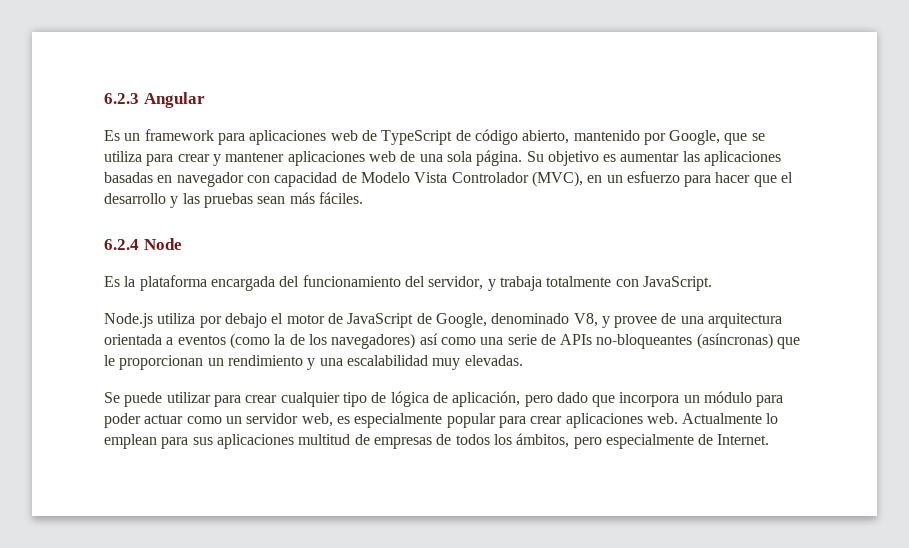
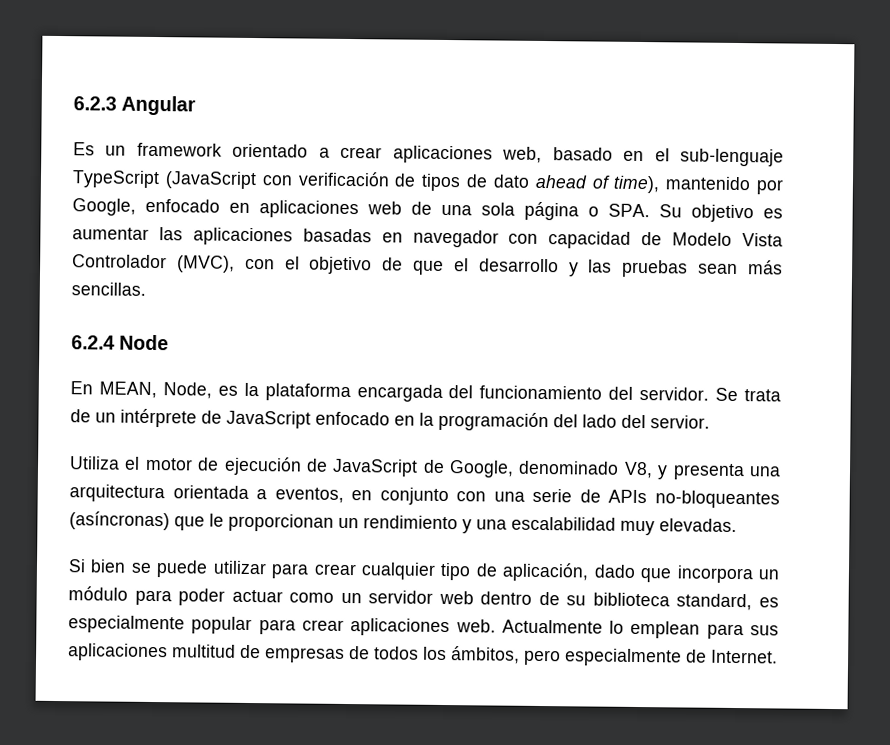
[217,129,765,145] [104,151,285,166] para aplicaciones web de TypeScript de código abierto, mantenido por Google, que se utiliza para crear y mantener -> [232,143,784,167] [72,170,784,195] [72,198,250,216] orientado a crear aplicaciones web, basado en el sub-lenguaje TypeScript (JavaScript con verificación de tipos de dato ahead of time), mantenido por Google, enfocado en
[476,150,523,166] página. -> [524,201,650,221] página o SPA.
[587,171,751,187] en un esfuerzo para hacer -> [244,256,404,275] con el objetivo de
[318,192,363,204] fáciles. -> [71,282,146,296] sencillas.
[104,276,120,287] Es -> [70,381,238,399] En MEAN, Node, es
[428,276,712,291] [104,313,267,328] servidor, y trabaja totalmente con JavaScript. // Node.js utiliza por debajo -> [639,387,781,402] [70,408,710,432] [69,456,120,470] servidor. Se trata de un intérprete de JavaScript enfocado en la programación del lado del servior. // Utiliza
(343, 318) none -> [223,456,328,476] ejecución de
[614,313,677,328] provee de -> [672,463,745,481] presenta
[177,333,476,349] eventos (como la de los navegadores) así como -> [274,487,487,506] eventos, en conjunto con
[104,392,120,403] Se -> [68,559,152,573] Si bien se
[390,391,553,407] lógica de aplicación, pero -> [502,562,590,582] aplicación,
[301,413,333,427] web, -> [438,590,753,611] web dentro de su biblioteca standard,

